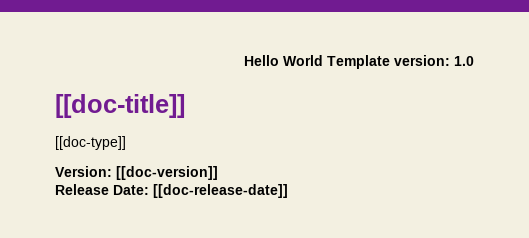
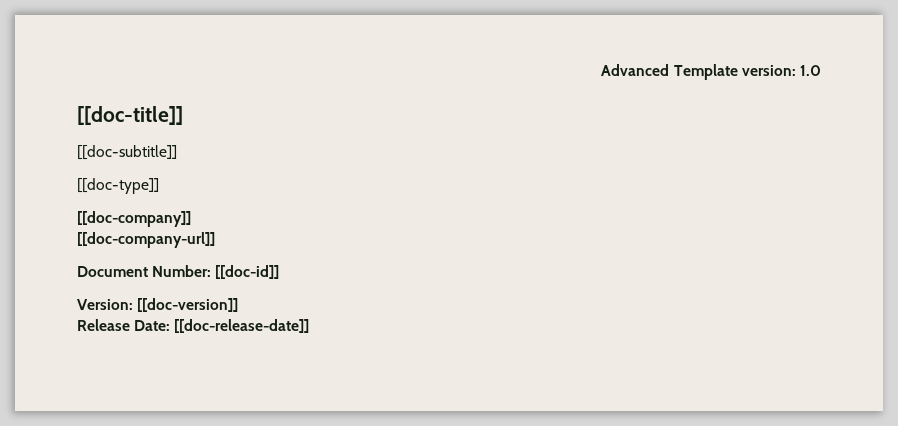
[244,55,323,66] Hello World -> [601,64,670,76] Advanced
(185, 106) none -> [77,145,177,160] // [[doc-subtitle]]
(126, 143) none -> [77,211,191,227] [77,232,215,248] [77,265,280,279] // [[doc-company]] // [[doc-company-url]] // Document Number: [[doc-id]]

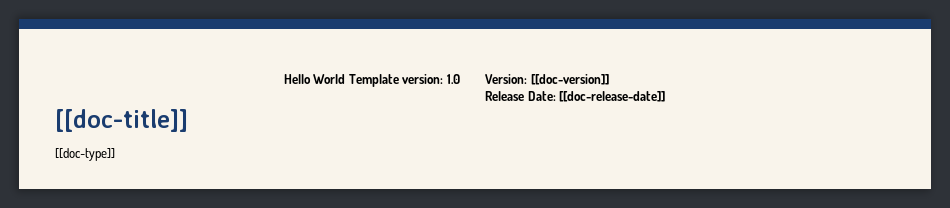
[601,64,670,76] Advanced -> [283,74,346,84] Hello World
[77,145,177,160] // [[doc-subtitle]] -> (188, 120) none
[77,211,191,227] [77,232,215,248] [77,265,280,279] // [[doc-company]] // [[doc-company-url]] // Document Number: [[doc-id]] -> (115, 154) none

